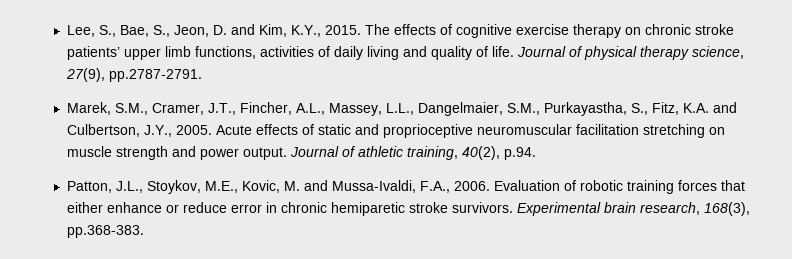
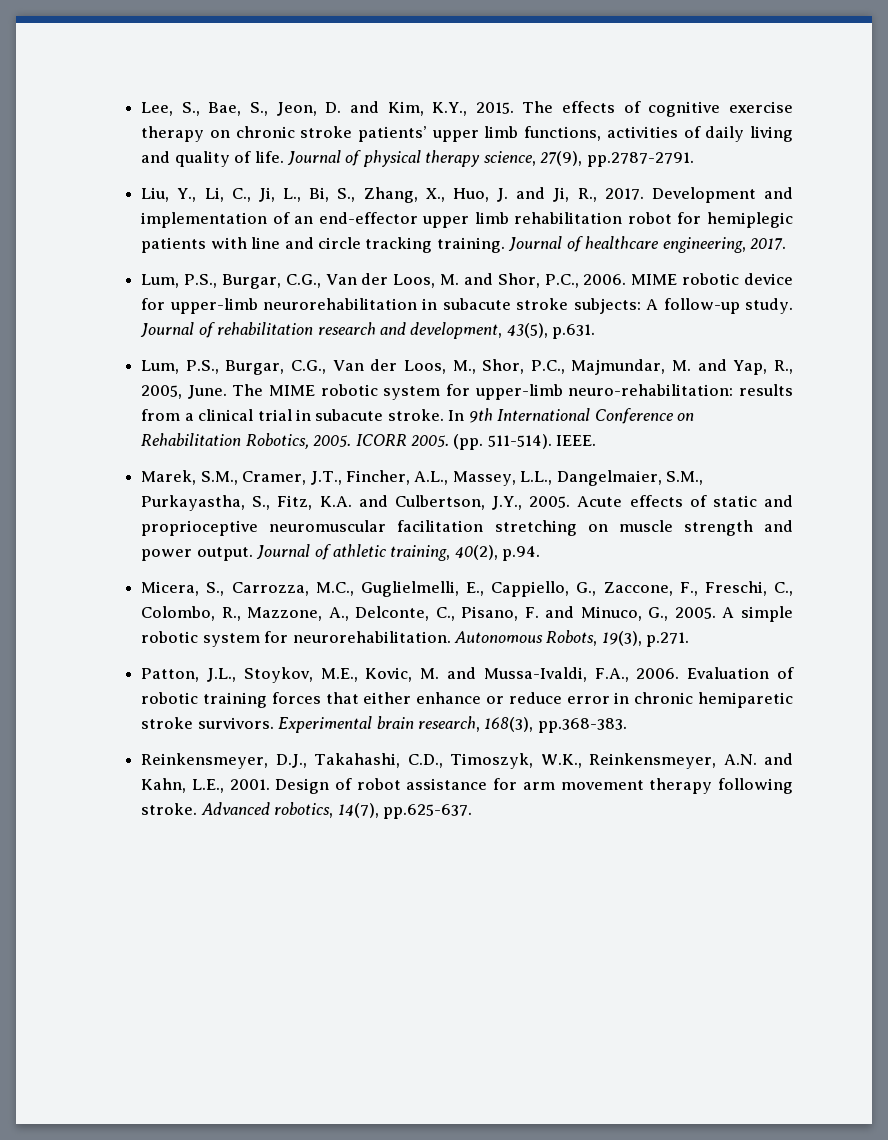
(203, 75) none -> [141,187,793,203] [141,212,794,228] [141,236,787,253] [141,273,794,289] [141,298,793,314] [140,322,596,339] [141,359,793,375] [141,384,794,400] [141,408,695,424] [141,433,597,450] // Liu, Y., Li, C., Ji, L., Bi, S., Zhang, X., Huo, J. and Ji, R., 2017. Development and implementation of an end-effector upper limb rehabilitation robot for hemiplegic patients with line and circle tracking training. Journal of healthcare engineering, 2017. // Lum, P.S., Burgar, C.G., Van der Loos, M. and Shor, P.C., 2006. MIME robotic device for upper-limb neurorehabilitation in subacute stroke subjects: A follow-up study. Journal of rehabilitation research and development, 43(5), p.631. // Lum, P.S., Burgar, C.G., Van der Loos, M., Shor, P.C., Majmundar, M. and Yap, R., 2005, June. The MIME robotic system for upper-limb neuro-rehabilitation: results from a clinical trial in subacute stroke. In 9th International Conference on Rehabilitation Robotics, 2005. ICORR 2005. (pp. 511-514). IEEE.
(537, 153) none -> [141,581,794,597] [141,606,793,622] [141,630,690,647] // Micera, S., Carrozza, M.C., Guglielmelli, E., Cappiello, G., Zaccone, F., Freschi, C., Colombo, R., Mazzone, A., Delconte, C., Pisano, F. and Minuco, G., 2005. A simple robotic system for neurorehabilitation. Autonomous Robots, 19(3), p.271.
(145, 231) none -> [141,753,793,769] [141,778,793,794] [141,802,473,819] // Reinkensmeyer, D.J., Takahashi, C.D., Timoszyk, W.K., Reinkensmeyer, A.N. and Kahn, L.E., 2001. Design of robot assistance for arm movement therapy following stroke. Advanced robotics, 14(7), pp.625-637.

